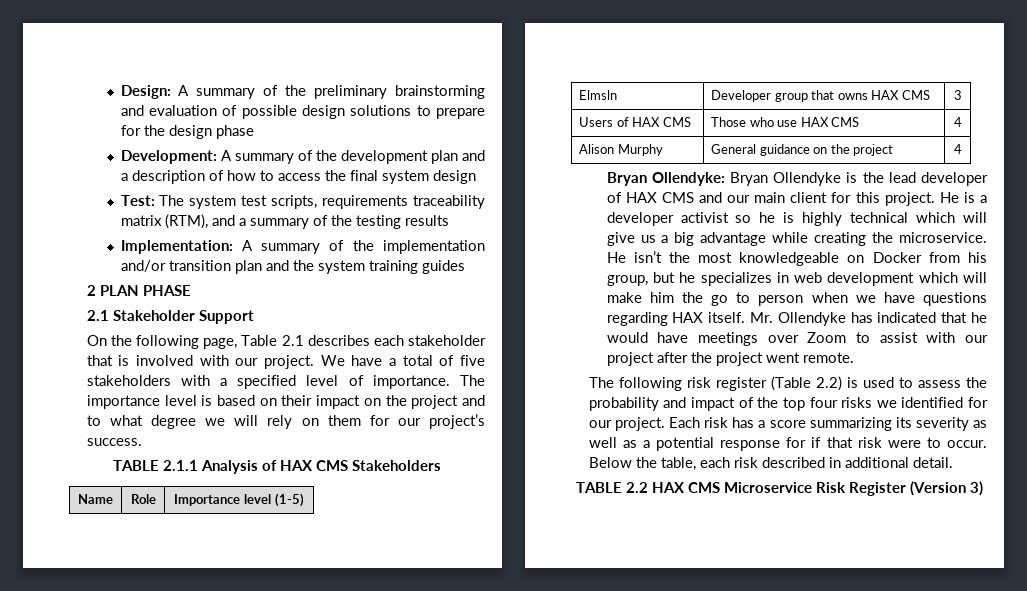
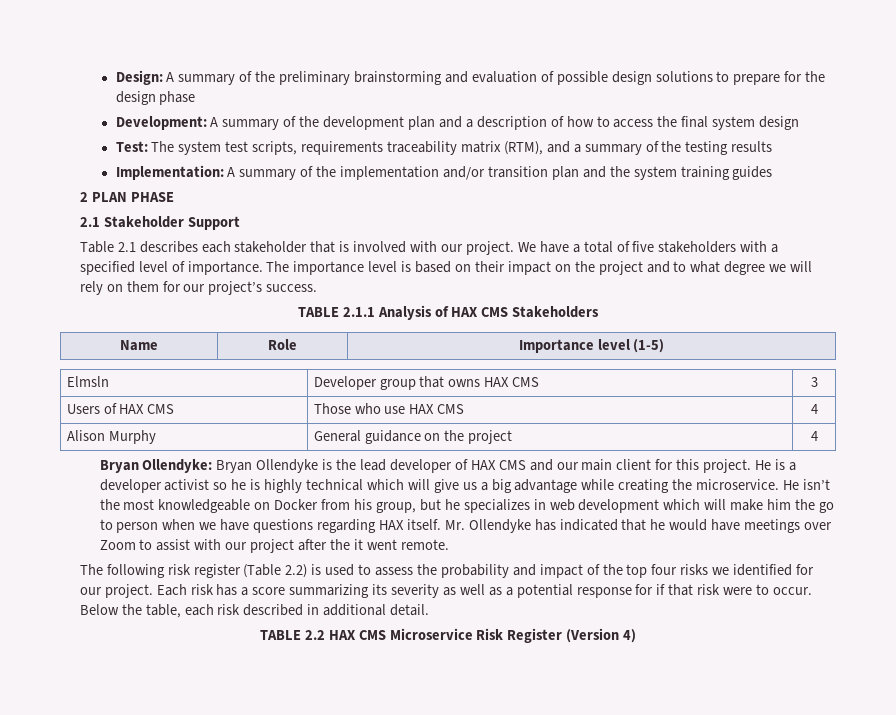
[86,335,238,349] On the following page, -> (240, 223) none
[715,352,763,366] project -> [353,539,363,550] it
[969,481,983,496] 3) -> [623,629,637,643] 4)

